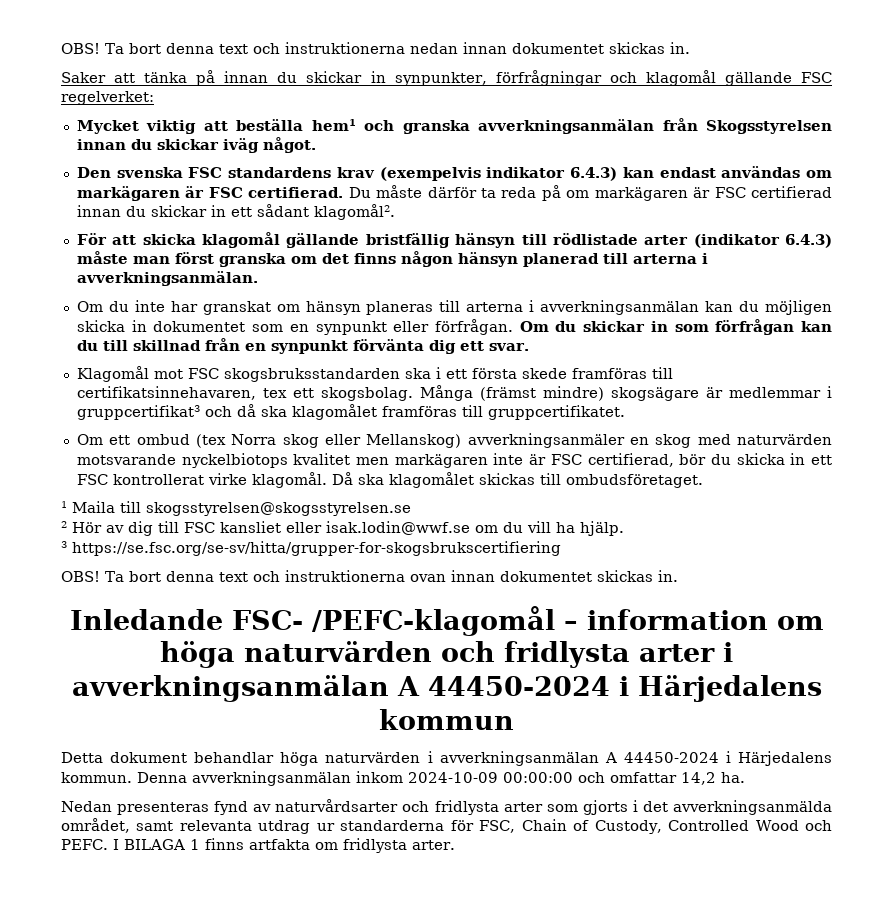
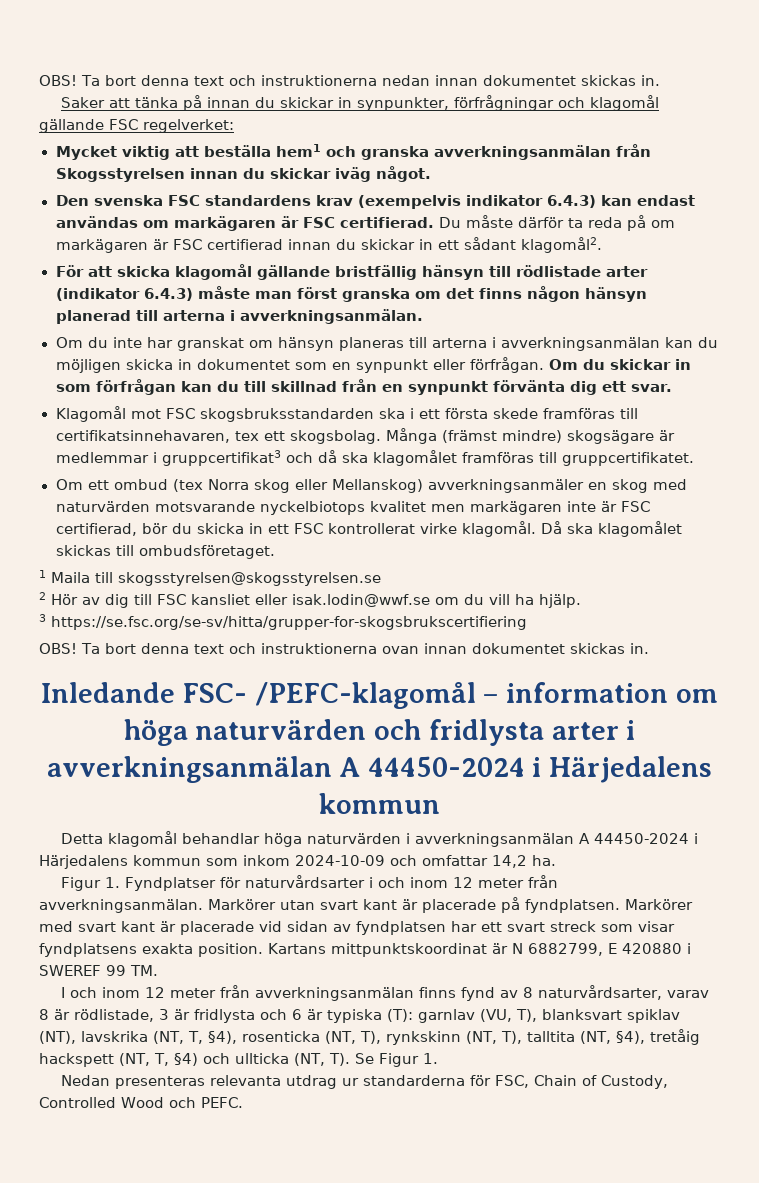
[110,752,188,763] dokument -> [107,831,177,847] klagomål
[61,771,351,786] kommun. Denna avverkningsanmälan -> [133,855,238,866] kommun som
[503,772,573,783] 00:00:00 -> (385, 860) none
[61,799,833,815] [61,818,174,833] Nedan presenteras fynd av naturvårdsarter och fridlysta arter som gjorts i det avverkningsanmälda området, samt -> [60,875,558,891] [39,897,693,913] [39,921,675,935] [39,943,691,957] [39,965,158,976] [60,985,709,1001] [39,1009,680,1023] [39,1029,700,1045] [39,1053,438,1067] [60,1075,205,1089] Figur 1. Fyndplatser för naturvårdsarter i och inom 12 meter från avverkningsanmälan. Markörer utan svart kant är placerade på fyndplatsen. Markörer med svart kant är placerade vid sidan av fyndplatsen har ett svart streck som visar fyndplatsens exakta position. Kartans mittpunktskoordinat är N 6882799, E 420880 i SWEREF 99 TM. // I och inom 12 meter från avverkningsanmälan finns fynd av 8 naturvårdsarter, varav 8 är rödlistade, 3 är fridlysta och 6 är typiska (T): garnlav (VU, T), blanksvart spiklav (NT), lavskrika (NT, T, §4), rosenticka (NT, T), rynkskinn (NT, T), talltita (NT, §4), tretåig hackspett (NT, T, §4) och ullticka (NT, T). Se Figur 1. // Nedan presenteras
[113,838,455,853] I BILAGA 1 finns artfakta om fridlysta arter. -> (243, 1102) none

